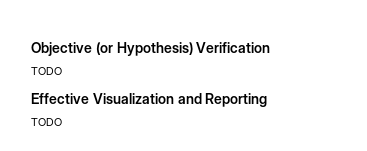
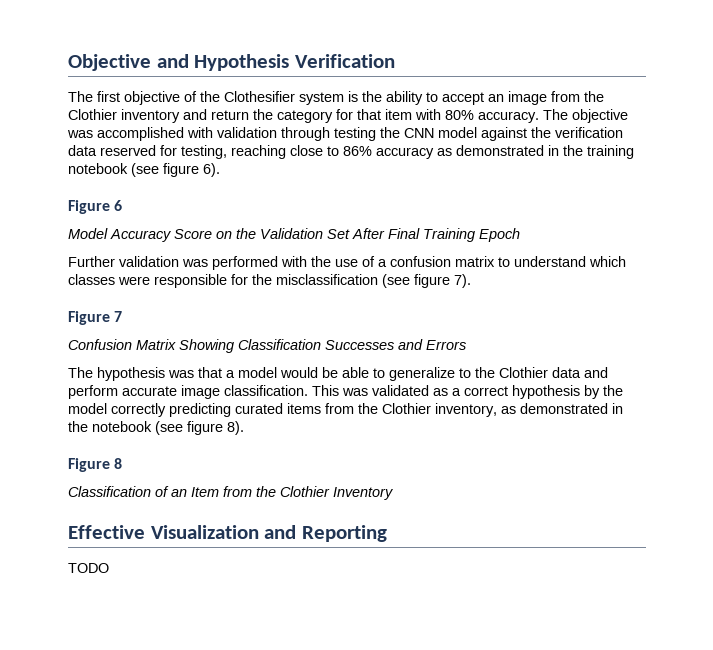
[95,42,193,56] (or Hypothesis) -> [156,54,290,71] and Hypothesis
[31,67,62,75] TODO -> [68,91,604,105] [68,109,628,123] [67,127,623,141] [68,145,634,159] [68,163,220,177] [68,200,123,214] [68,228,520,242] [68,256,626,270] [68,274,471,288] [68,311,123,325] [68,339,466,353] [68,367,608,381] [68,385,623,399] [68,403,623,417] [68,421,244,435] [68,458,123,472] [68,486,393,500] The first objective of the Clothesifier system is the ability to accept an image from the Clothier inventory and return the category for that item with 80% accuracy. The objective was accomplished with validation through testing the CNN model against the verification data reserved for testing, reaching close to 86% accuracy as demonstrated in the training notebook (see figure 6). // Figure 6 // Model Accuracy Score on the Validation Set After Final Training Epoch // Further validation was performed with the use of a confusion matrix to understand which classes were responsible for the misclassification (see figure 7). // Figure 7 // Confusion Matrix Showing Classification Successes and Errors // The hypothesis was that a model would be able to generalize to the Clothier data and perform accurate image classification. This was validated as a correct hypothesis by the model correctly predicting curated items from the Clothier inventory, as demonstrated in the notebook (see figure 8). // Figure 8 // Classification of an Item from the Clothier Inventory

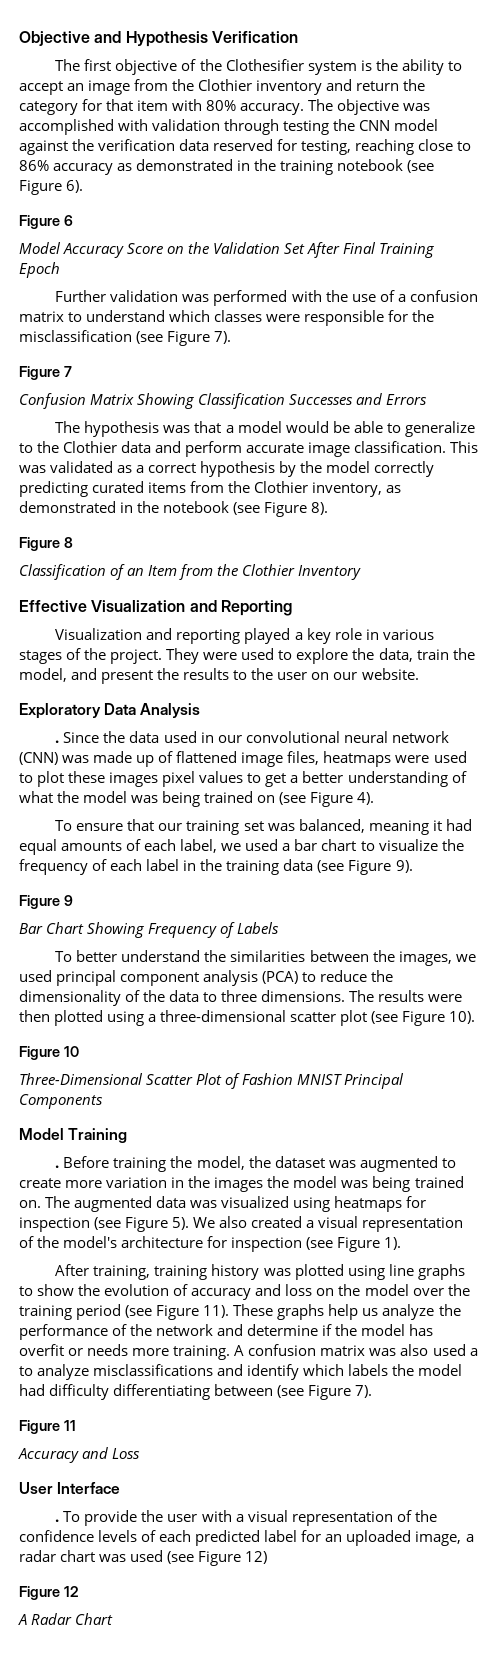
[163,163,199,177] figure -> [19,180,62,195] Figure
[414,274,450,288] figure -> [167,331,211,346] Figure
[187,421,223,435] figure -> [264,502,308,517] Figure
[68,563,109,573] TODO -> [55,628,434,644] [19,648,475,664] [19,668,419,684] [19,703,201,719] [55,731,449,743] [19,751,467,767] [19,771,467,787] [19,791,375,807] [55,819,472,835] [19,839,464,855] [19,859,413,875] [19,895,73,909] [19,922,280,938] [55,950,476,966] [19,970,394,986] [19,990,463,1006] [19,1010,476,1026] [19,1046,79,1060] [19,1073,405,1089] [19,1094,103,1109] [19,1128,128,1143] [55,1156,456,1172] [19,1176,464,1192] [19,1196,427,1212] [19,1216,464,1232] [19,1236,402,1252] [55,1264,465,1280] [19,1284,470,1300] [19,1304,461,1320] [19,1324,434,1340] [19,1344,478,1360] [19,1364,463,1380] [19,1384,373,1400] [19,1420,76,1434] [18,1447,141,1463] [19,1482,121,1494] [55,1510,437,1526] [19,1530,474,1546] [19,1550,268,1566] [19,1586,79,1600] [18,1613,114,1625] Visualization and reporting played a key role in various stages of the project. They were used to explore the data, train the model, and present the results to the user on our website. // Exploratory Data Analysis // . Since the data used in our convolutional neural network (CNN) was made up of flattened image files, heatmaps were used to plot these images pixel values to get a better understanding of what the model was being trained on (see Figure 4). // To ensure that our training set was balanced, meaning it had equal amounts of each label, we used a bar chart to visualize the frequency of each label in the training data (see Figure 9). // Figure 9 // Bar Chart Showing Frequency of Labels // To better understand the similarities between the images, we used principal component analysis (PCA) to reduce the dimensionality of the data to three dimensions. The results were then plotted using a three-dimensional scatter plot (see Figure 10). // Figure 10 // Three-Dimensional Scatter Plot of Fashion MNIST Principal Components // Model Training // . Before training the model, the dataset was augmented to create more variation in the images the model was being trained on. The augmented data was visualized using heatmaps for inspection (see Figure 5). We also created a visual representation of the model's architecture for inspection (see Figure 1). // After training, training history was plotted using line graphs to show the evolution of accuracy and loss on the model over the training period (see Figure 11). These graphs help us analyze the performance of the network and determine if the model has overfit or needs more training. A confusion matrix was also used a to analyze misclassifications and identify which labels the model had difficulty differentiating between (see Figure 7). // Figure 11 // Accuracy and Loss // User Interface // . To provide the user with a visual representation of the confidence levels of each predicted label for an uploaded image, a radar chart was used (see Figure 12) // Figure 12 // A Radar Chart

